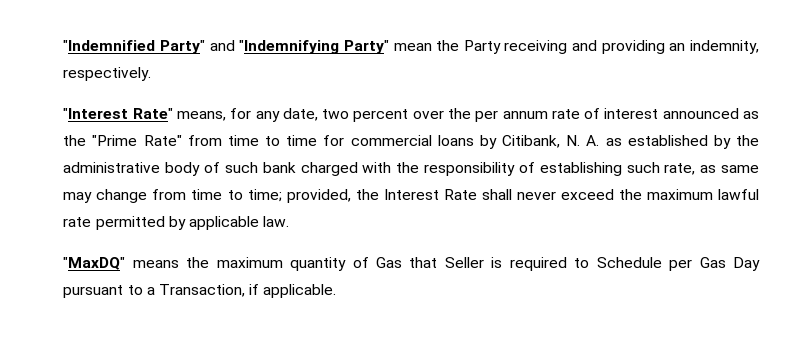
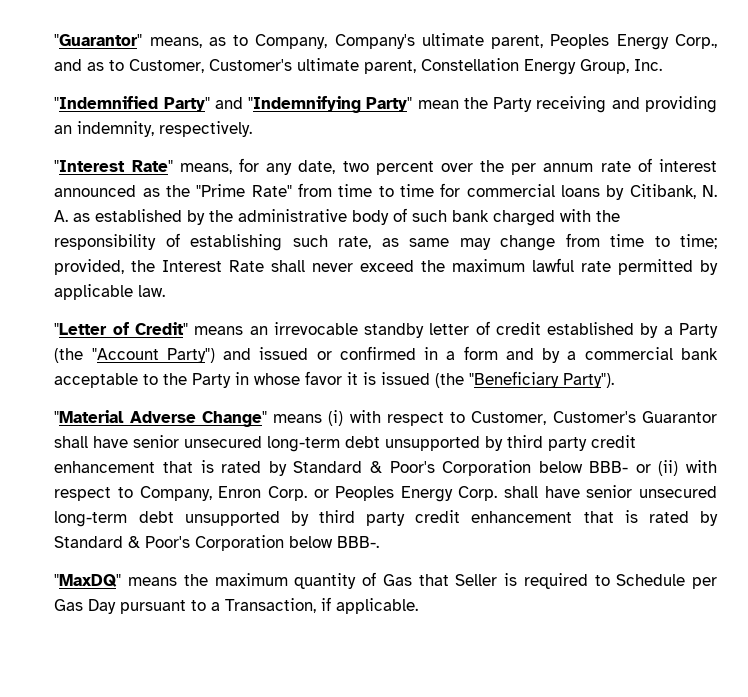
(63, 45) none -> [54,33,717,50] [54,58,663,75] "Guarantor" means, as to Company, Company's ultimate parent, Peoples Energy Corp., and as to Customer, Customer's ultimate parent, Constellation Energy Group, Inc. //
(290, 221) none -> [54,321,718,338] [54,346,719,363] [54,371,615,388] [54,410,717,427] [54,435,637,452] [54,460,718,476] [54,485,718,502] [54,510,719,527] [54,535,380,551] // "Letter of Credit" means an irrevocable standby letter of credit established by a Party (the "Account Party") and issued or confirmed in a form and by a commercial bank acceptable to the Party in whose favor it is issued (the "Beneficiary Party"). // "Material Adverse Change" means (i) with respect to Customer, Customer's Guarantor shall have senior unsecured long-term debt unsupported by third party credit enhancement that is rated by Standard & Poor's Corporation below BBB- or (ii) with respect to Company, Enron Corp. or Peoples Energy Corp. shall have senior unsecured long-term debt unsupported by third party credit enhancement that is rated by Standard & Poor's Corporation below BBB-.

